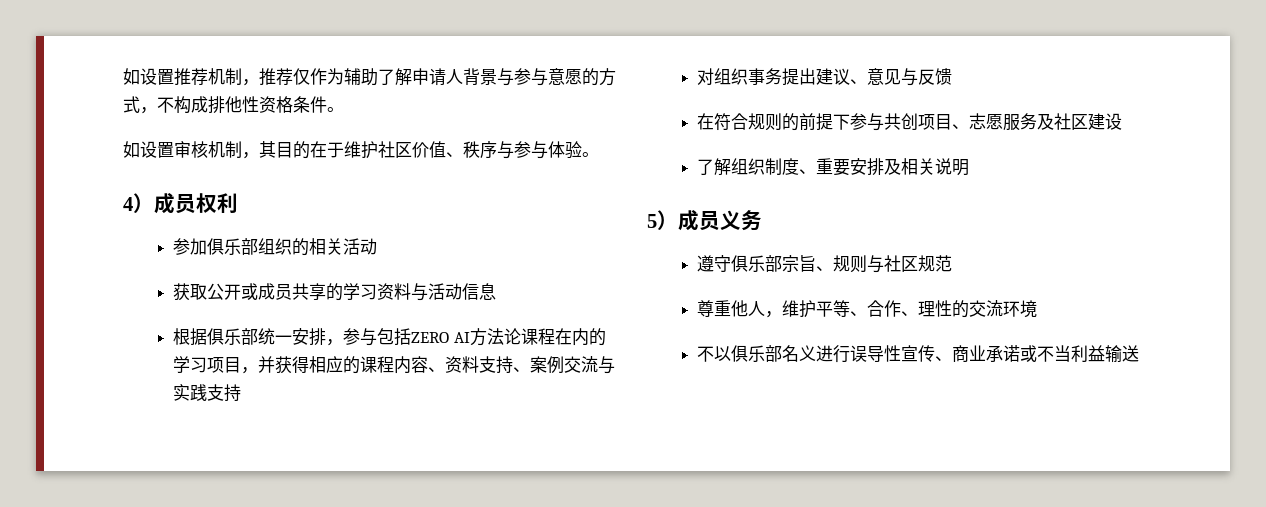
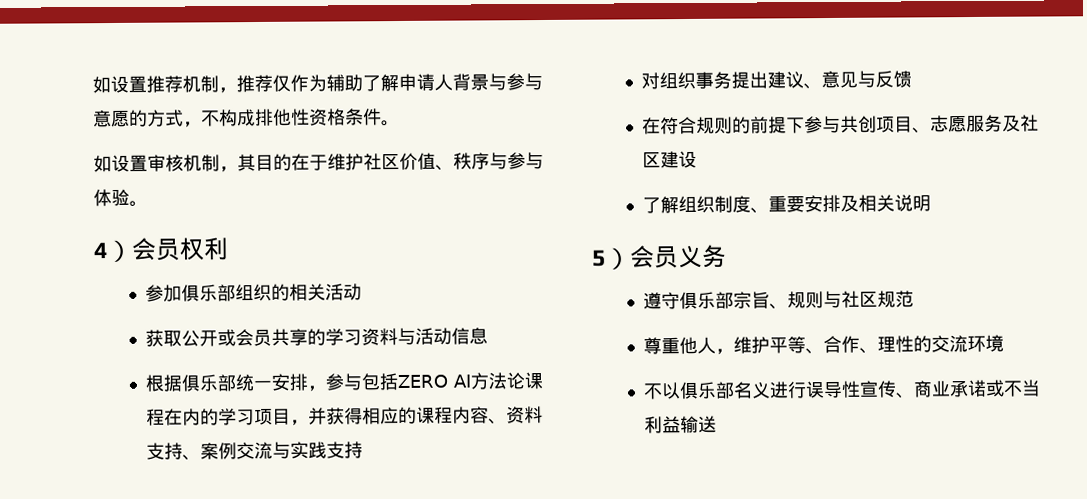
[154,192,175,214] 成 -> [131,237,157,261] 会
[258,283,276,300] 成 -> [234,329,254,347] 会
[678,209,699,231] 成 -> [629,245,655,269] 会

